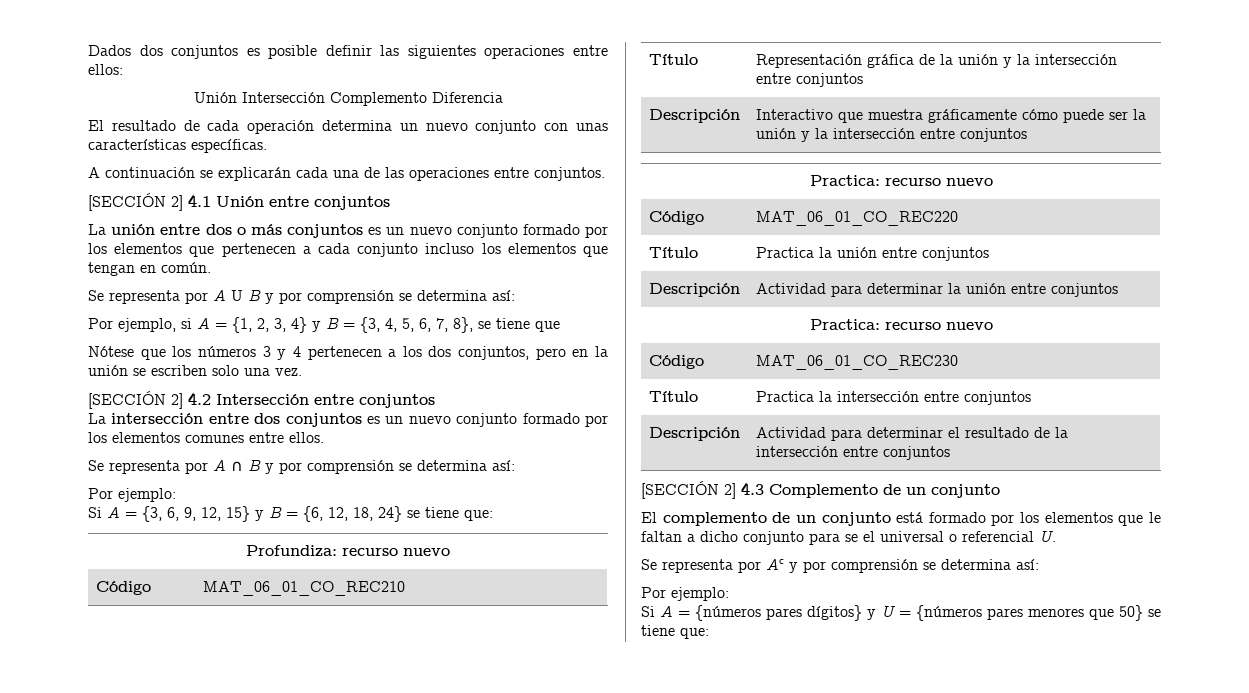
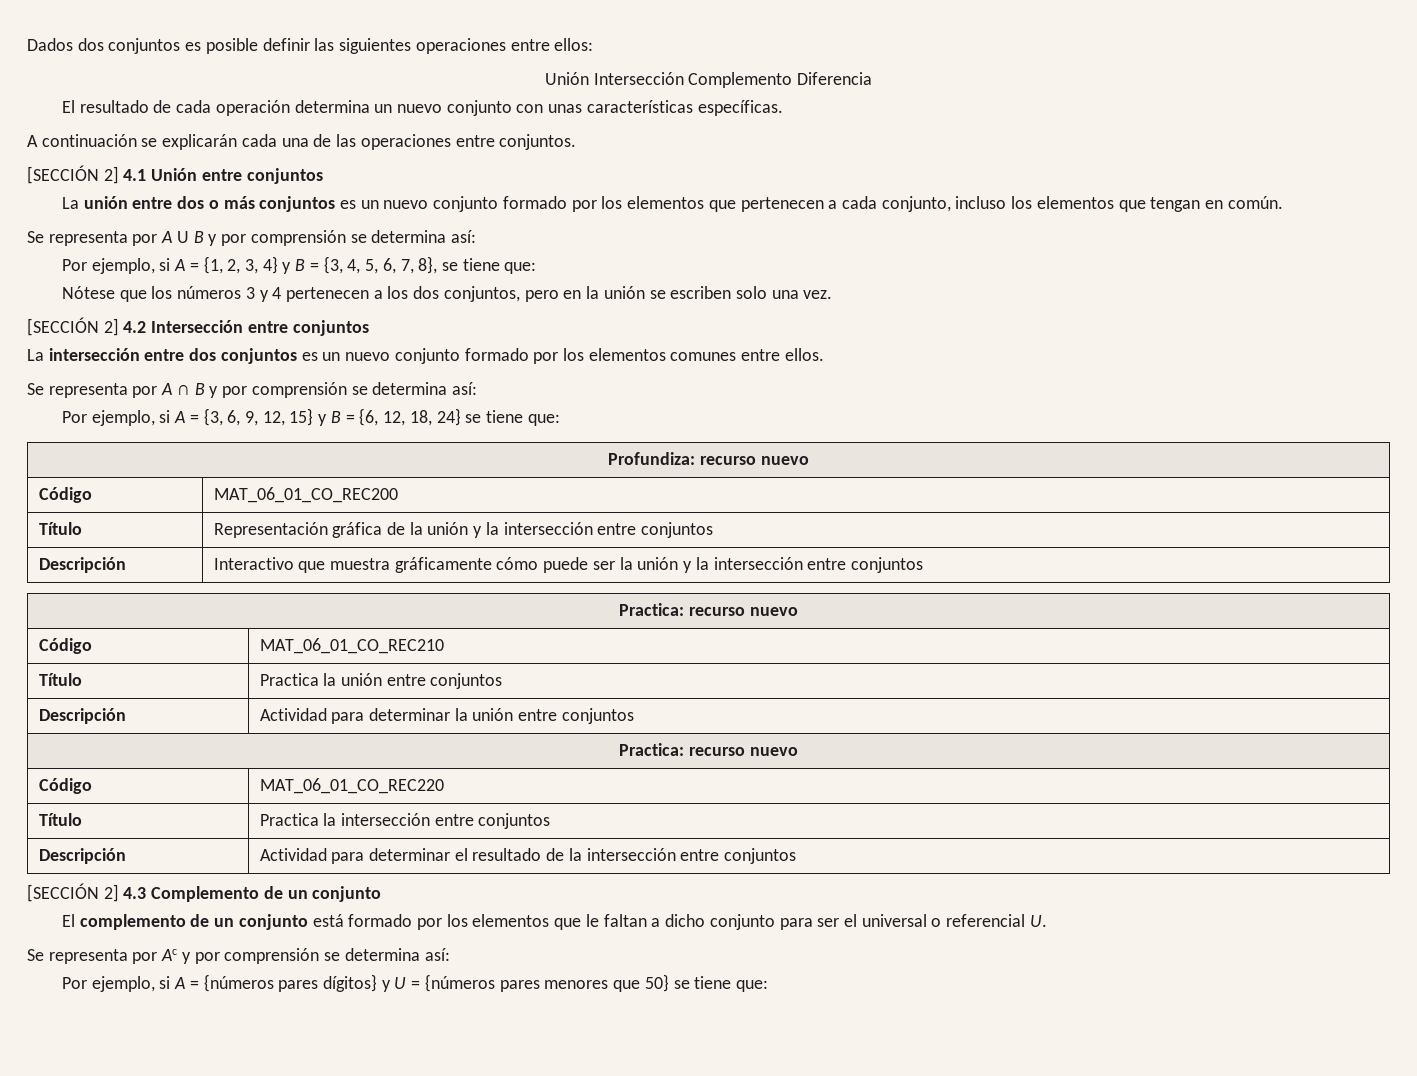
[357,243,419,257] conjunto -> [881,196,951,212] conjunto,
[535,321,560,332] que -> [504,262,537,274] que:
[118,488,176,502] [88,507,102,518] ejemplo: // Si -> [91,410,171,426] ejemplo, si
[202,581,405,596] MAT_06_01_CO_REC210 -> [213,487,398,503] MAT_06_01_CO_REC200
[755,211,958,226] MAT_06_01_CO_REC220 -> [259,638,444,654] MAT_06_01_CO_REC210
[755,355,958,370] MAT_06_01_CO_REC230 -> [259,778,444,794] MAT_06_01_CO_REC220
[845,534,858,542] se -> [817,918,840,927] ser
[671,587,729,601] [641,606,655,617] ejemplo: // Si -> [91,976,171,992] ejemplo, si

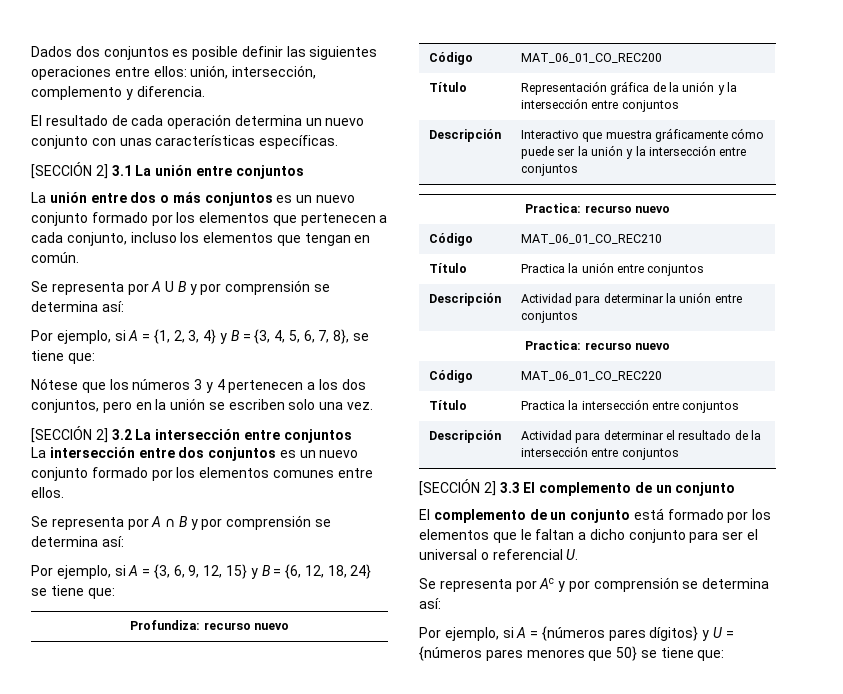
[544,72,873,88] // Unión Intersección Complemento Diferencia -> [190,65,317,79] [31,86,205,100] unión, intersección, complemento y diferencia.
[27,134,577,150] [27,165,198,184] // A continuación se explicarán cada una de las operaciones entre conjuntos. // [SECCIÓN 2] 4.1 Unión -> [31,162,193,179] // [SECCIÓN 2] 3.1 La unión
[123,320,244,333] 4.2 Intersección -> [111,429,241,440] 3.2 La intersección
[123,886,260,902] 4.3 Complemento -> [499,482,632,496] 3.3 El complemento

